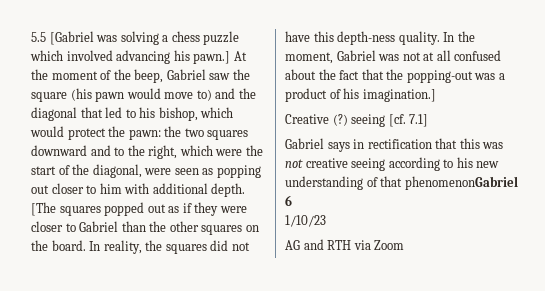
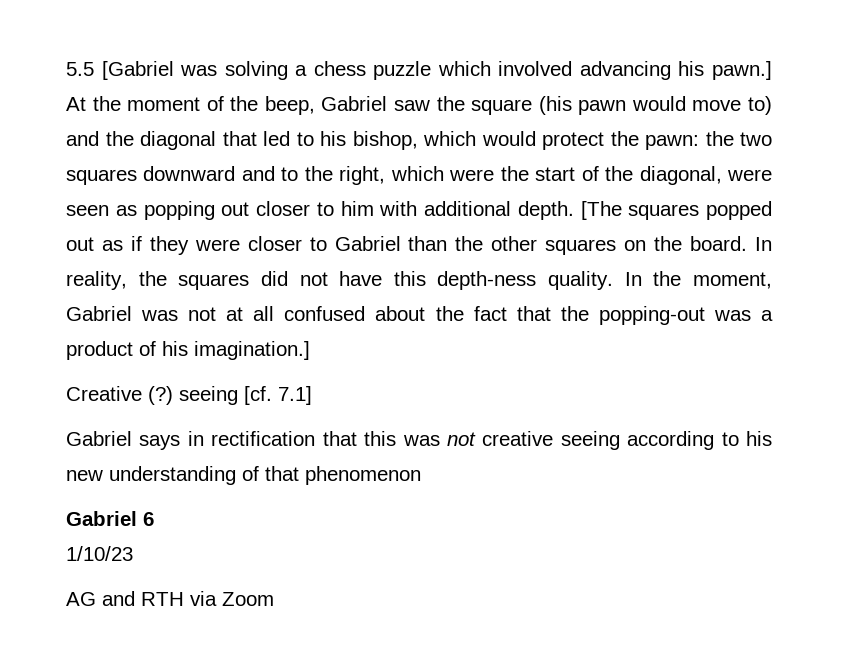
[404,176,518,190] phenomenonGabriel -> [305,466,421,485] [66,511,137,526] phenomenon // Gabriel

